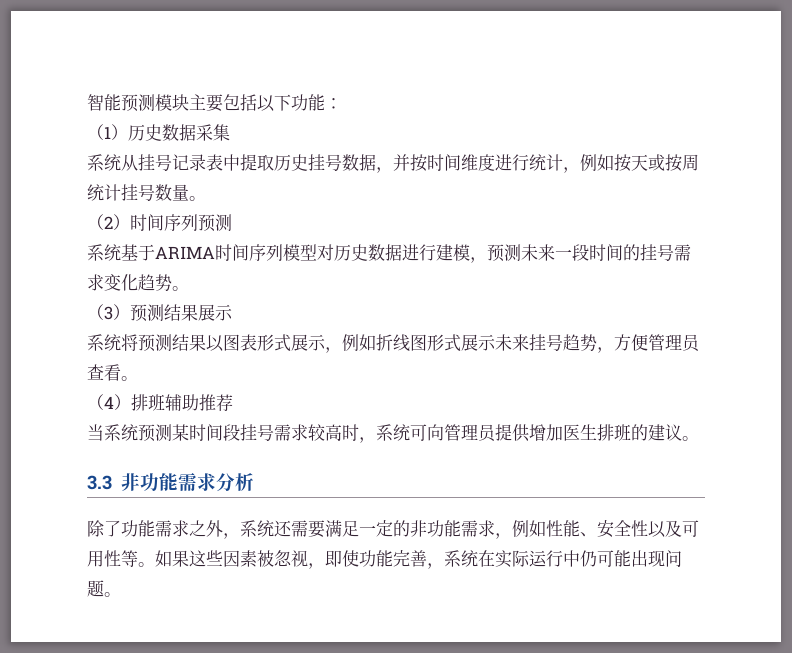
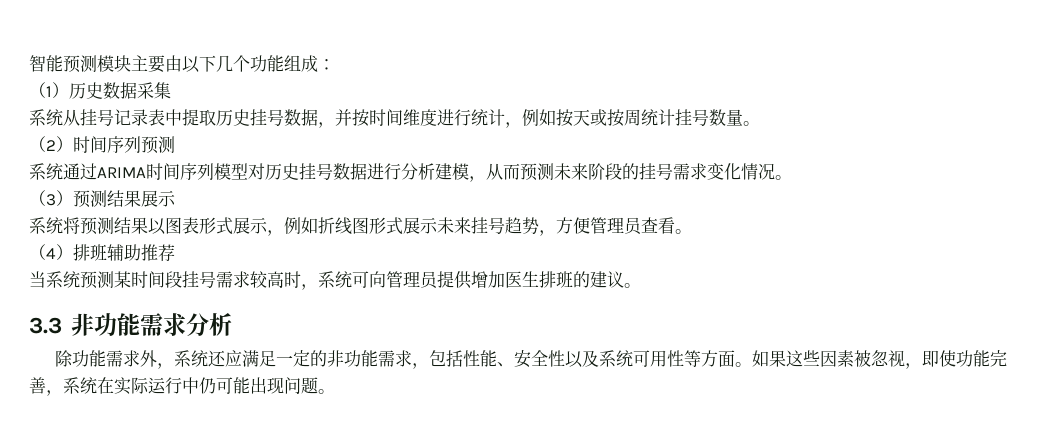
[223,94,325,112] 包括以下功能 -> [165,55,318,73] 由以下几个功能组成
[121,244,155,261] 基于 -> [63,163,97,180] 通过
(368, 252) none -> [299,163,333,180] 挂号
[436,244,623,263] 建模，预测未来一段时间 -> [401,163,622,182] 分析建模，从而预测未来阶段
[138,274,172,291] 趋势 -> [741,163,775,180] 情况
[104,520,206,537] 了功能需求之 -> [72,350,141,367] 功能需求
[291,520,325,538] 需要 -> [225,350,243,367] 应
[512,520,546,537] 例如 -> [429,350,464,367] 包括
(682, 528) none -> [599,350,634,367] 系统
(138, 558) none -> [701,350,736,367] 方面

